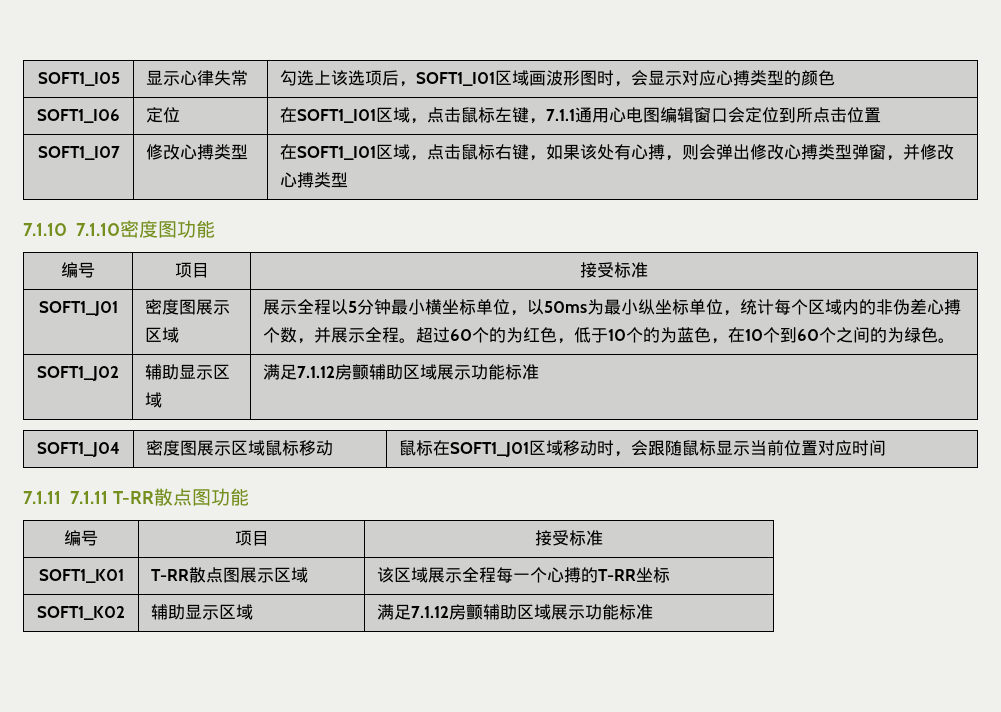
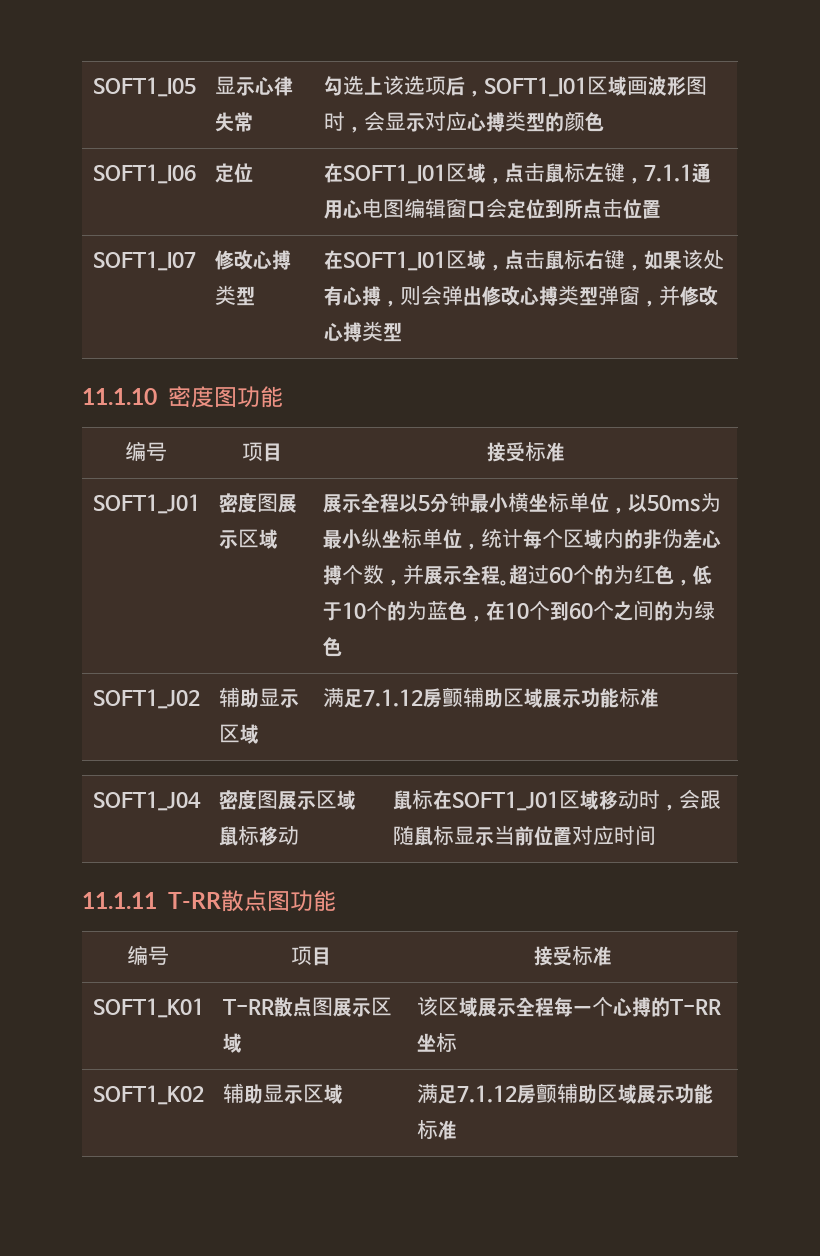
[23,223,120,236] 7.1.10 7.1.10 -> [82,388,157,405] 11.1.10
[938,338,956,343] 。 -> (342, 647) none
[23,491,108,504] 7.1.11 7.1.11 -> [82,892,157,909] 11.1.11

